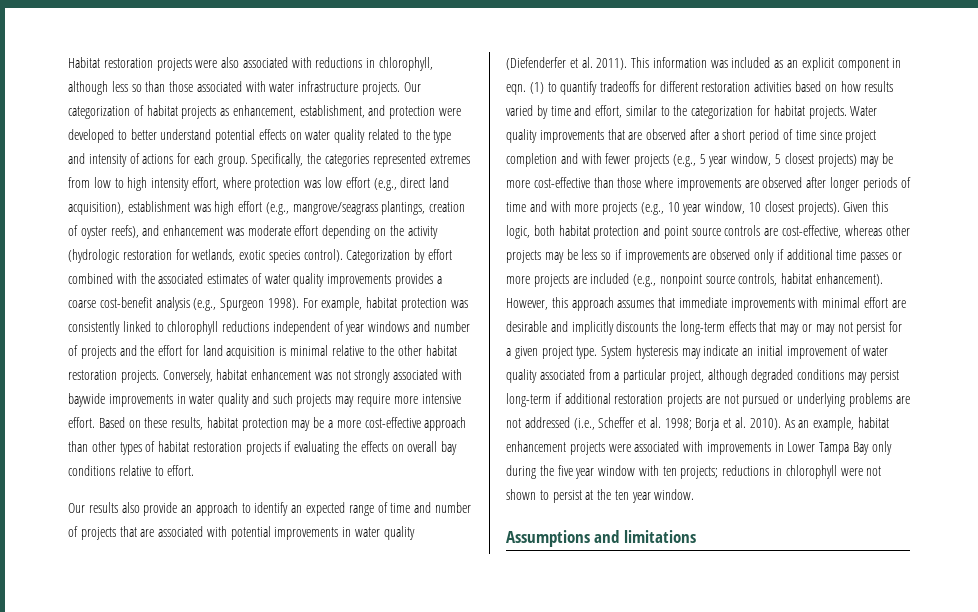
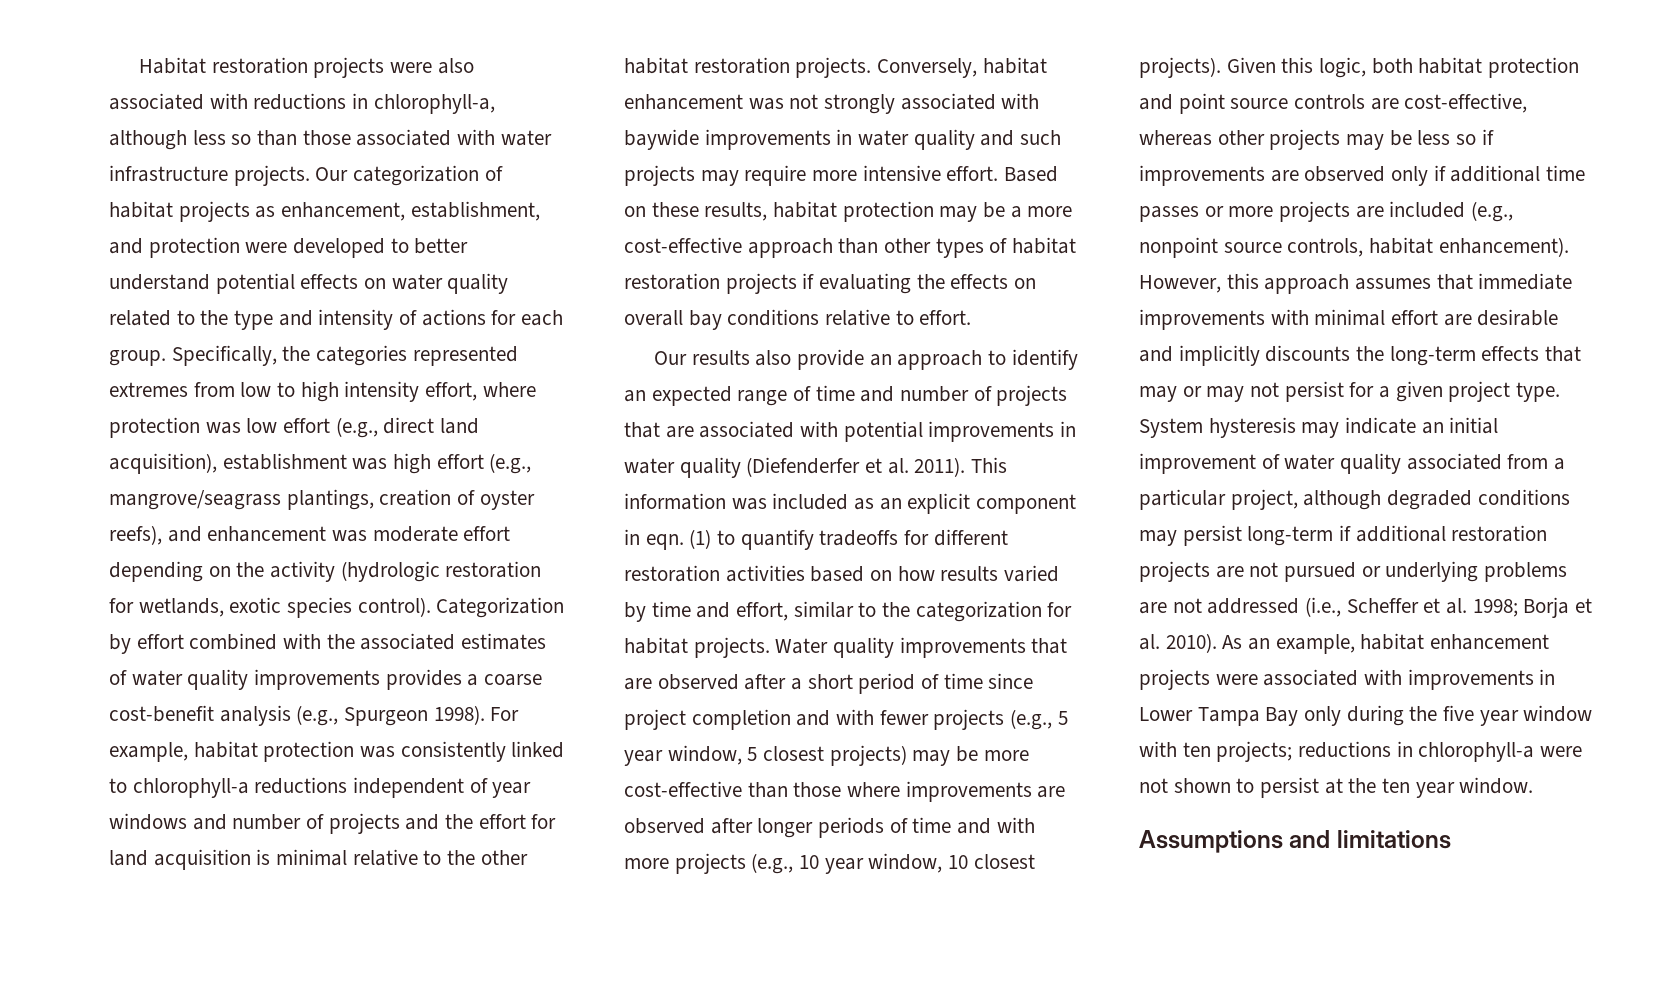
[379,57,434,71] chlorophyll, -> [373,94,495,114] chlorophyll-a,
[167,321,219,335] chlorophyll -> [132,778,249,798] chlorophyll-a
[785,465,837,479] chlorophyll -> [1418,742,1535,762] chlorophyll-a

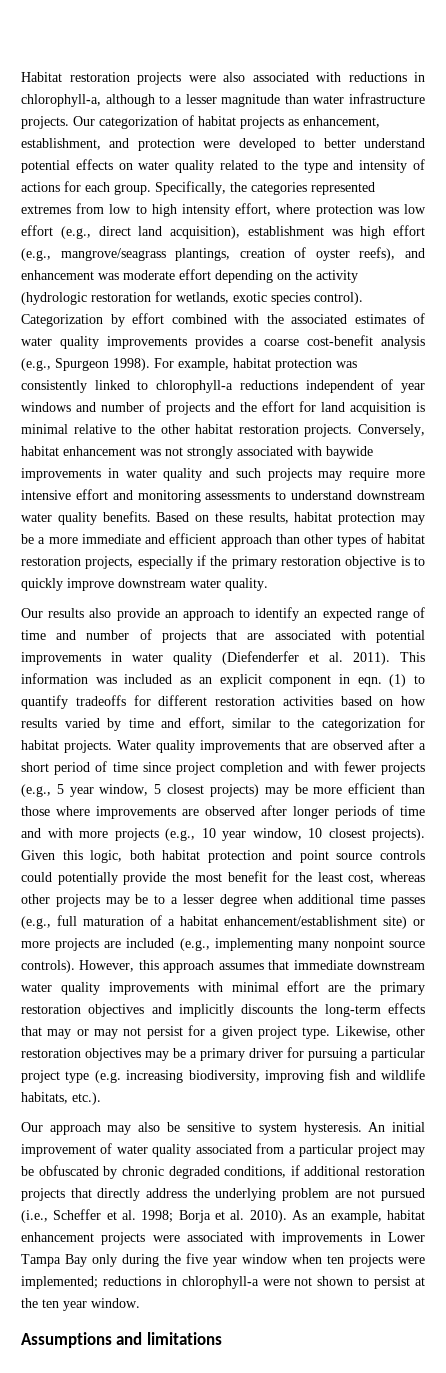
[192,129,496,146] less so than those associated with -> [159,94,309,107] to a lesser magnitude than
[946,166,999,181] effort. -> [75,489,425,503] [21,511,151,525] effort and monitoring assessments to understand downstream water quality benefits.
[624,237,742,253] cost-effective -> [81,533,217,544] immediate and efficient
[725,273,1037,294] [624,309,972,330] projects if evaluating the effects on overall bay conditions relative to effort. -> [85,555,425,569] [21,578,268,591] projects, especially if the primary restoration objective is to quickly improve downstream water quality.
[624,781,742,797] cost-effective -> [348,783,396,794] efficient
[1370,93,1528,113] are cost-effective, -> [21,871,375,885] could potentially provide the most benefit for the least cost,
[1417,129,1494,145] [1139,165,1586,186] [1139,206,1199,222] less so if improvements are observed only if additional time passes -> [154,894,425,907] [21,915,407,929] to a lesser degree when additional time passes (e.g., full maturation of a habitat enhancement/establishment site)
[1139,237,1569,258] nonpoint source controls, habitat enhancement). -> [214,938,425,951] [21,960,75,973] implementing many nonpoint source controls).
(1573, 281) none -> [357,960,425,970] [21,982,100,995] downstream water quality
[1477,309,1559,326] desirable -> [354,982,425,995] [21,1004,145,1017] the primary restoration objectives
[1139,417,1444,438] System hysteresis may indicate an -> [335,1026,425,1038] [21,1047,425,1061] [21,1069,425,1083] [21,1092,101,1105] [21,1122,386,1135] Likewise, other restoration objectives may be a primary driver for pursuing a particular project type (e.g. increasing biodiversity, improving fish and wildlife habitats, etc.). // Our approach may also be sensitive to system hysteresis. An
[1230,489,1570,510] [1139,525,1548,546] [1139,561,1568,582] [1139,598,1300,614] project, although degraded conditions may persist long-term if additional restoration projects are not pursued or underlying problems are not addressed -> [357,1144,426,1157] [21,1165,425,1179] [21,1188,426,1201] project may be obfuscated by chronic degraded conditions, if additional restoration projects that directly address the underlying problem are not pursued
[1139,741,1293,762] with ten projects; -> [292,1254,425,1267] [21,1276,98,1289] when ten projects were implemented;

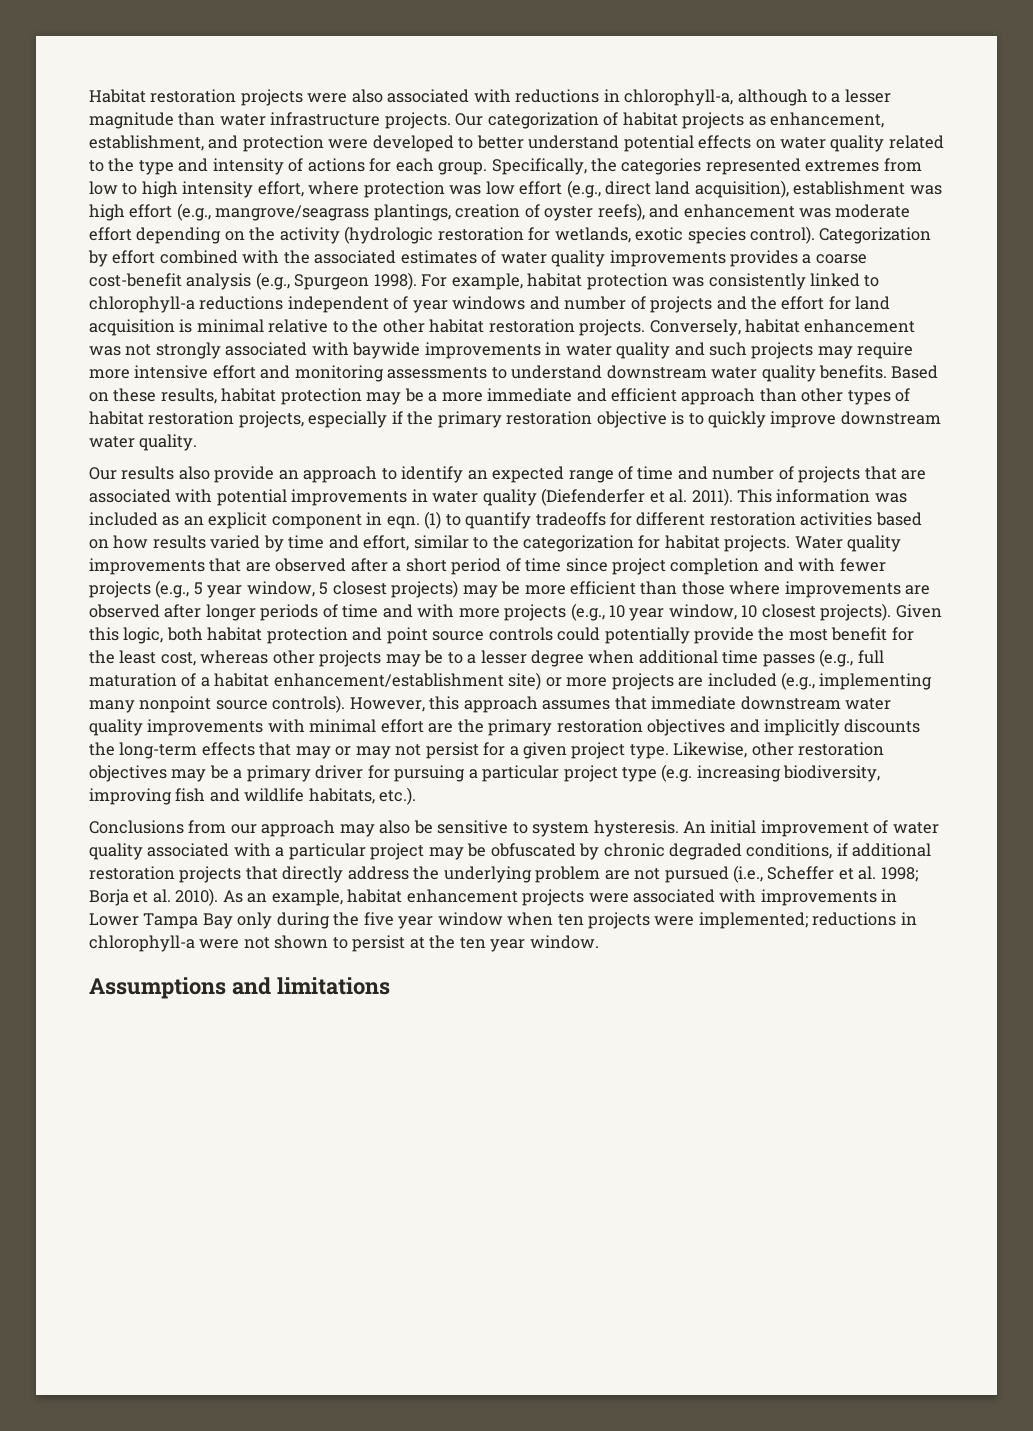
[21,1122,43,1132] Our -> [89,820,257,834] Conclusions from our
[256,1143,285,1154] from -> [233,843,271,857] with

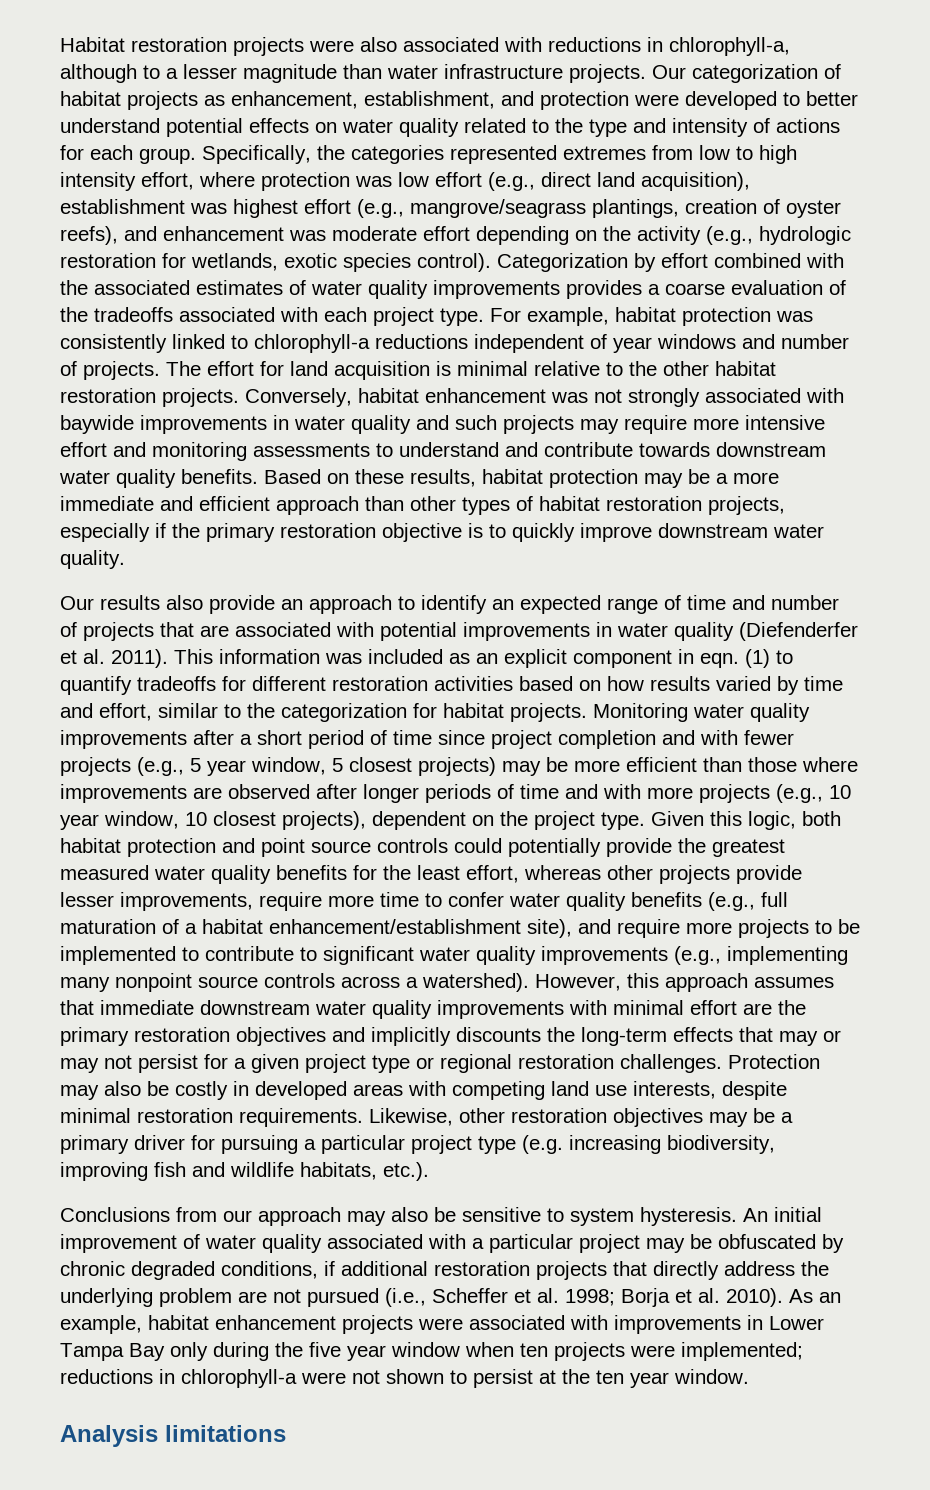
[89,204,125,221] high -> [233,199,298,218] highest
[344,226,434,244] (hydrologic -> [706,226,851,245] (e.g., hydrologic
[89,272,417,290] cost-benefit analysis (e.g., Spurgeon 1998). -> [731,280,846,295] [60,307,484,326] evaluation of the tradeoffs associated with each project type.
[650,296,778,313] projects and the -> [83,361,201,380] projects. The
(603, 372) none -> [505,442,710,457] and contribute towards
[794,535,902,552] [89,558,347,575] Water quality improvements that are observed -> [593,703,810,722] [60,730,187,749] Monitoring water quality improvements
[820,603,892,621] projects). -> [282,811,645,830] projects), dependent on the project type.
[788,627,888,641] most benefit -> [712,839,785,857] [60,865,347,884] greatest measured water quality benefits
[160,652,196,666] cost, -> [466,865,519,883] effort,
[385,650,815,667] may be to a lesser degree when additional time passes -> [736,865,802,884] [60,892,702,911] provide lesser improvements, require more time to confer water quality benefits
[508,672,777,690] site) or more projects are included -> [527,919,860,938] [60,946,668,965] site), and require more projects to be implemented to contribute to significant water quality improvements
[272,695,346,713] controls). -> [264,973,529,992] controls across a watershed).
[629,744,669,759] type. -> [372,1054,820,1073] [60,1081,787,1100] [60,1108,363,1127] type or regional restoration challenges. Protection may also be costly in developed areas with competing land use interests, despite minimal restoration requirements.
[89,977,271,999] Assumptions and -> [60,1425,158,1447] Analysis

